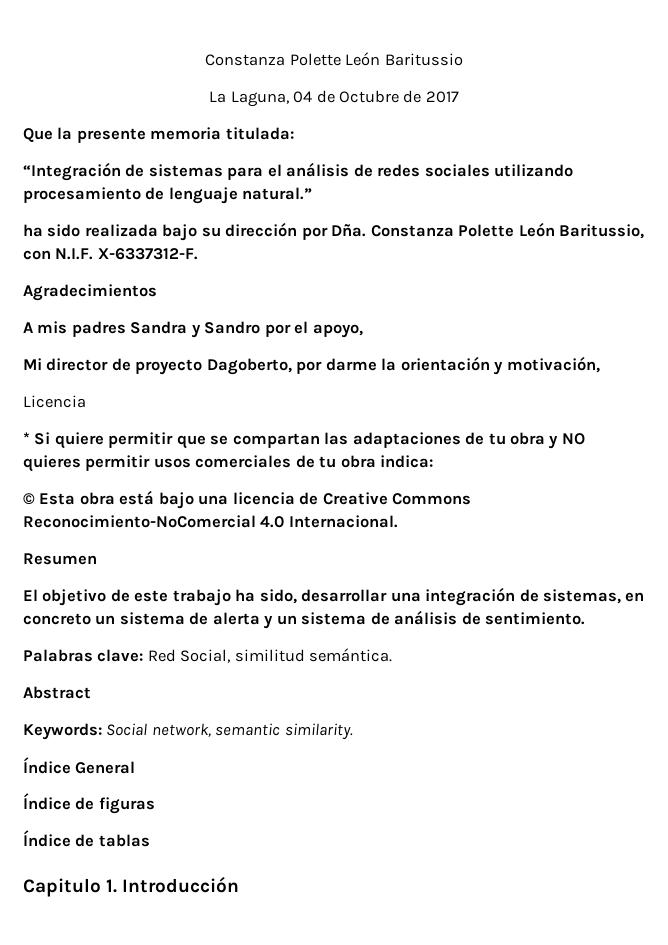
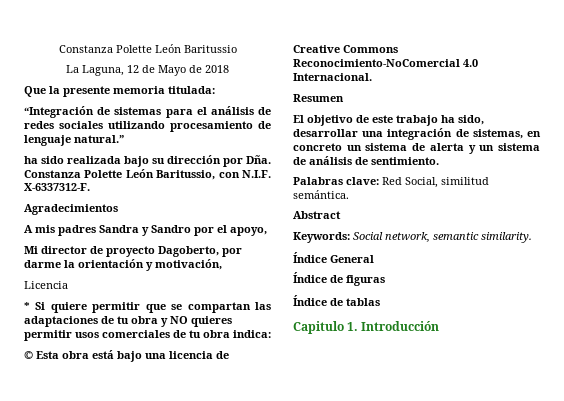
[293,90,459,103] 04 de Octubre de 2017 -> [127,65,229,76] 12 de Mayo de 2018

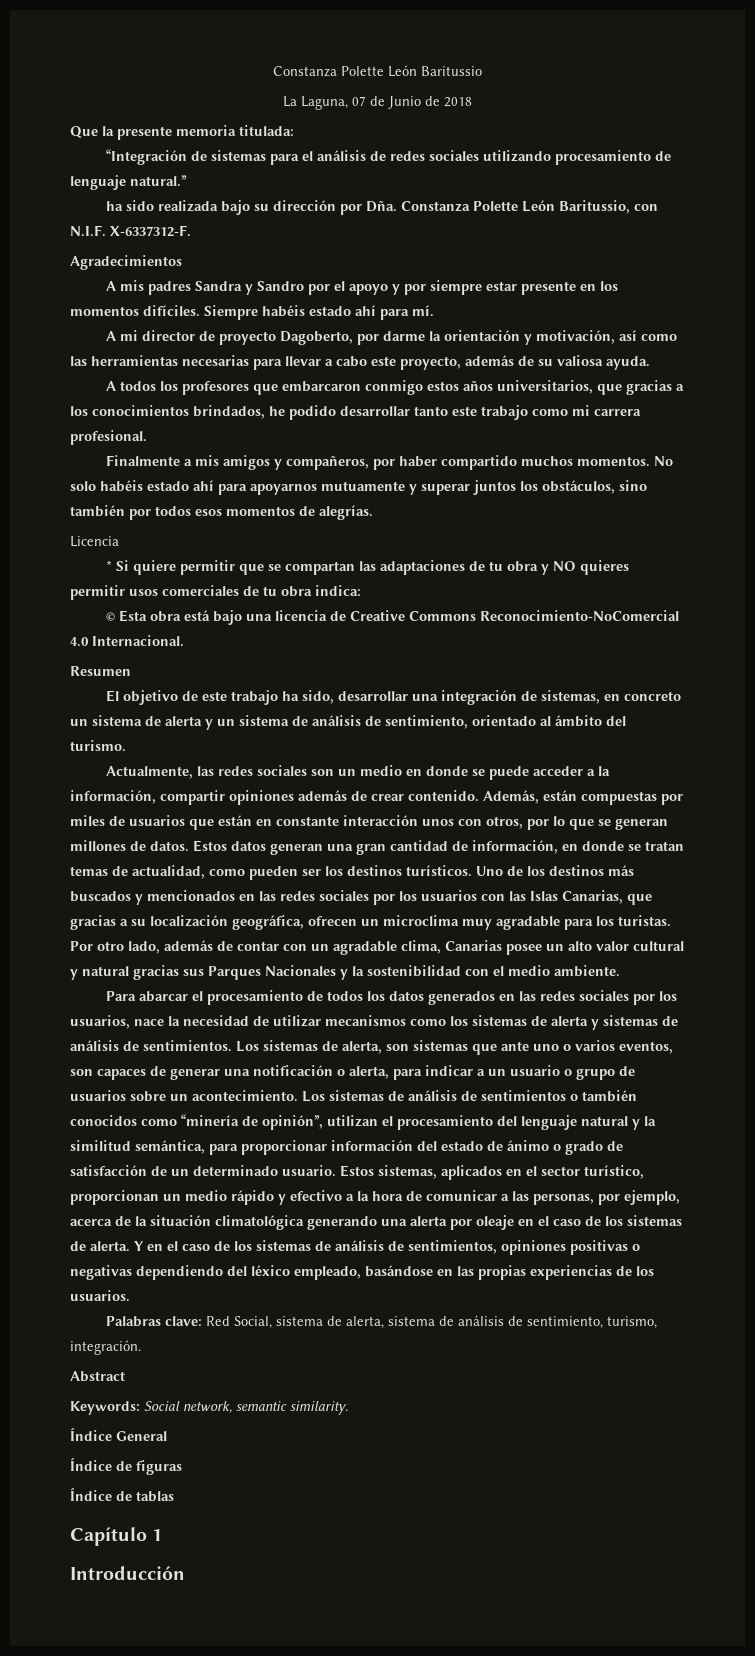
[127,65,186,76] 12 de Mayo -> [352,96,421,109] 07 de Junio
[230,227,267,236] [24,246,38,254] apoyo, // Mi -> [349,280,619,295] [70,305,434,320] [106,330,139,341] apoyo y por siempre estar presente en los momentos difíciles. Siempre habéis estado ahí para mí. // A mi
(222, 264) none -> [619,330,678,341] [70,355,650,370] [106,380,685,395] [70,405,641,420] [70,430,147,445] [106,455,674,470] [70,480,647,495] [70,505,373,520] así como las herramientas necesarias para llevar a cabo este proyecto, además de su valiosa ayuda. // A todos los profesores que embarcaron conmigo estos años universitarios, que gracias a los conocimientos brindados, he podido desarrollar tanto este trabajo como mi carrera profesional. // Finalmente a mis amigos y compañeros, por haber compartido muchos momentos. No solo habéis estado ahí para apoyarnos mutuamente y superar juntos los obstáculos, sino también por todos esos momentos de alegrías.
[371,157,439,165] [293,177,489,188] [293,190,349,199] sentimiento. // Palabras clave: Red Social, similitud semántica. -> [385,715,626,729] [70,740,126,752] [106,765,611,780] [70,790,683,805] [70,815,668,830] [70,840,684,855] [70,865,634,880] [70,890,652,905] [70,915,671,930] [70,940,684,955] [70,965,620,980] [106,990,678,1005] [70,1015,678,1030] [70,1040,673,1055] [70,1065,635,1080] [70,1090,637,1102] [70,1114,656,1130] [70,1140,623,1155] [70,1165,644,1180] [70,1190,680,1205] [70,1215,682,1230] [70,1240,640,1255] [70,1265,654,1280] [70,1290,130,1302] [106,1315,658,1329] [70,1340,141,1355] sentimiento, orientado al ámbito del turismo. // Actualmente, las redes sociales son un medio en donde se puede acceder a la información, compartir opiniones además de crear contenido. Además, están compuestas por miles de usuarios que están en constante interacción unos con otros, por lo que se generan millones de datos. Estos datos generan una gran cantidad de información, en donde se tratan temas de actualidad, como pueden ser los destinos turísticos. Uno de los destinos más buscados y mencionados en las redes sociales por los usuarios con las Islas Canarias, que gracias a su localización geográfica, ofrecen un microclima muy agradable para los turistas. Por otro lado, además de contar con un agradable clima, Canarias posee un alto valor cultural y natural gracias sus Parques Nacionales y la sostenibilidad con el medio ambiente. // Para abarcar el procesamiento de todos los datos generados en las redes sociales por los usuarios, nace la necesidad de utilizar mecanismos como los sistemas de alerta y sistemas de análisis de sentimientos. Los sistemas de alerta, son sistemas que ante uno o varios eventos, son capaces de generar una notificación o alerta, para indicar a un usuario o grupo de usuarios sobre un acontecimiento. Los sistemas de análisis de sentimientos o también conocidos como “minería de opinión”, utilizan el procesamiento del lenguaje natural y la similitud semántica, para proporcionar información del estado de ánimo o grado de satisfacción de un determinado usuario. Estos sistemas, aplicados en el sector turístico, proporcionan un medio rápido y efectivo a la hora de comunicar a las personas, por ejemplo, acerca de la situación climatológica generando una alerta por oleaje en el caso de los sistemas de alerta. Y en el caso de los sistemas de análisis de sentimientos, opiniones positivas o negativas dependiendo del léxico empleado, basándose en las propias experiencias de los usuarios. // Palabras clave: Red Social, sistema de alerta, sistema de análisis de sentimiento, turismo, integración.
[293,321,359,334] Capitulo 1. -> [70,1527,163,1546] Capítulo 1 //

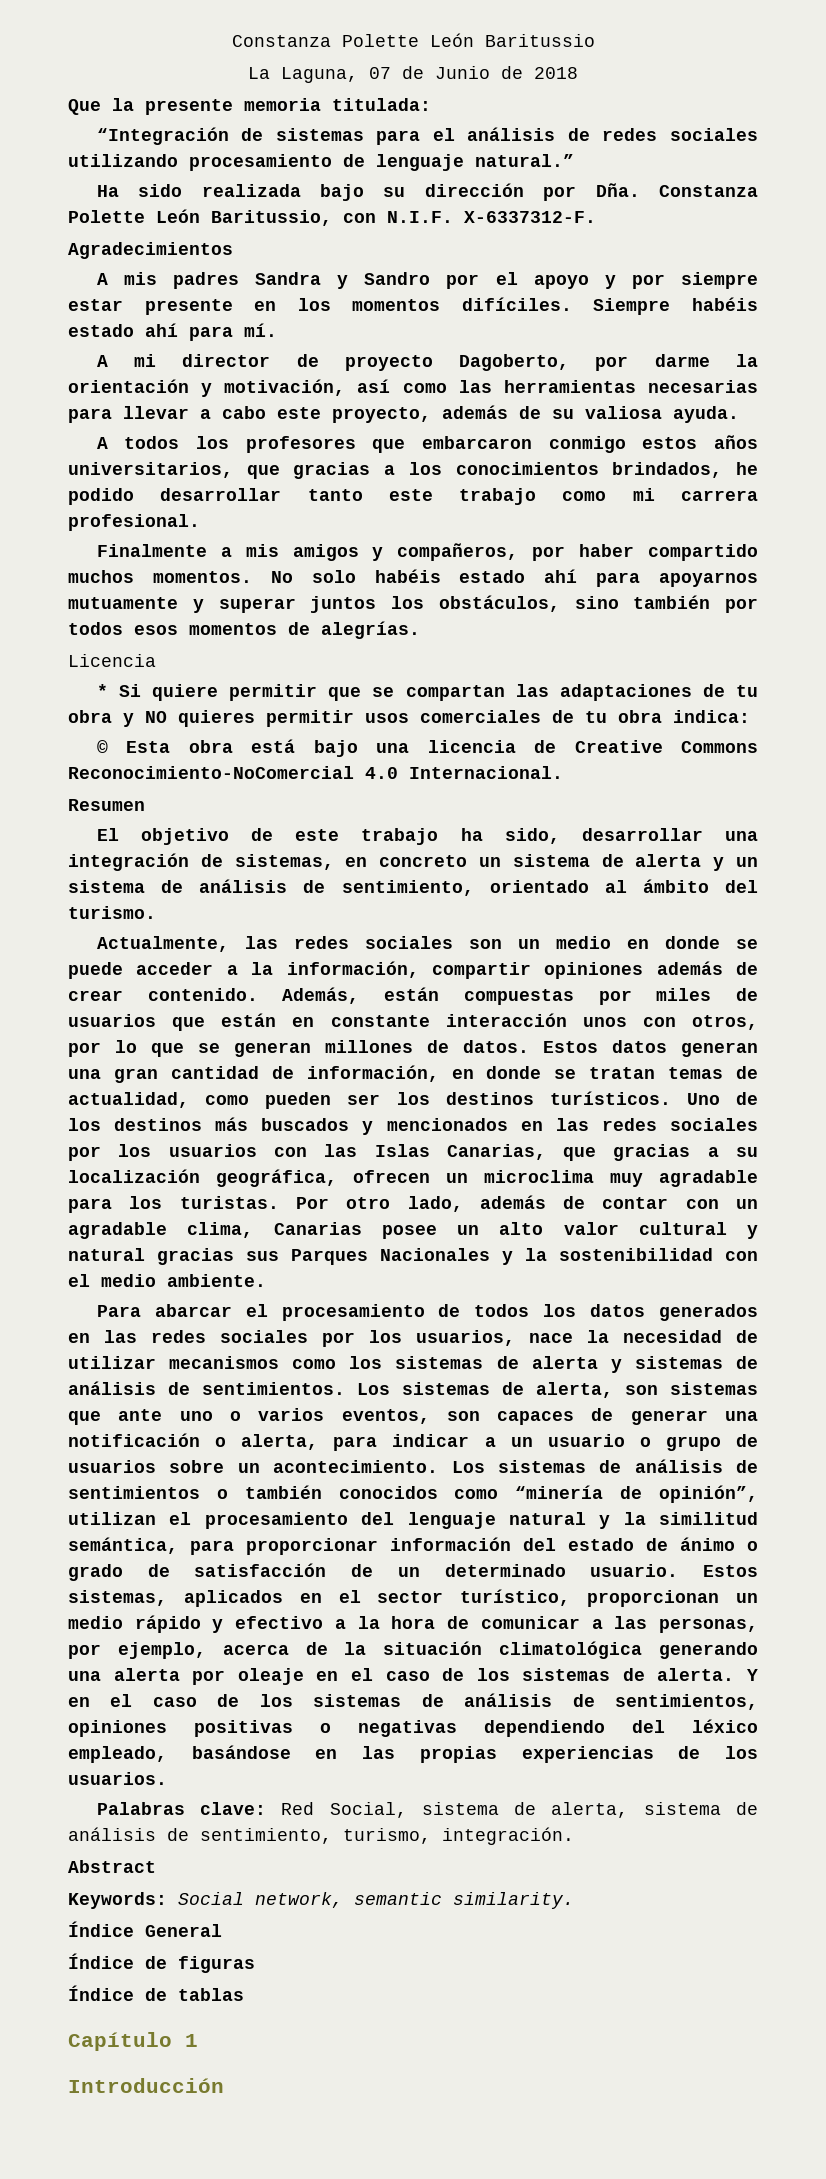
[106,201,124,211] ha -> [96,185,119,197] Ha

